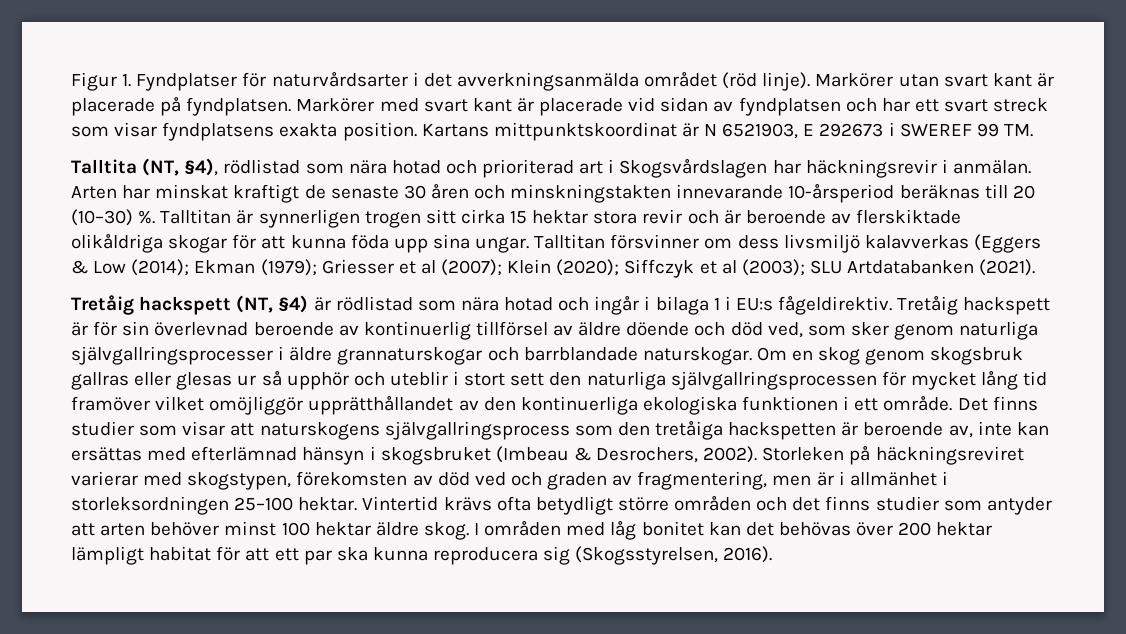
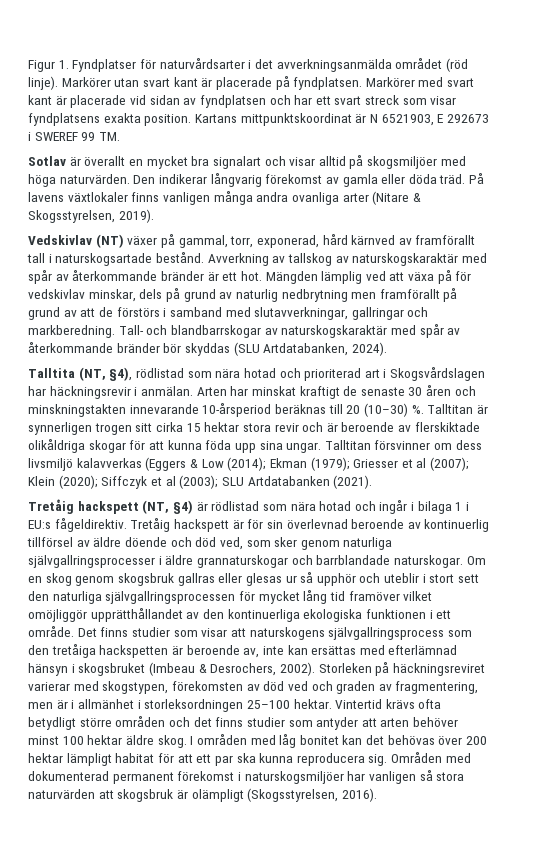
(1033, 130) none -> [28,155,466,169] [28,173,485,187] [28,191,421,205] [28,209,154,223] [28,234,476,248] [27,252,487,266] [28,270,472,284] [28,288,458,302] [28,307,429,320] [28,324,461,338] [28,342,387,356] // Sotlav är överallt en mycket bra signalart och visar alltid på skogsmiljöer med höga naturvärden. Den indikerar långvarig förekomst av gamla eller döda träd. På lavens växtlokaler finns vanligen många andra ovanliga arter (Nitare & Skogsstyrelsen, 2019). // Vedskivlav (NT) växer på gammal, torr, exponerad, hård kärnved av framförallt tall i naturskogsartade bestånd. Avverkning av tallskog av naturskogskaraktär med spår av återkommande bränder är ett hot. Mängden lämplig ved att växa på för vedskivlav minskar, dels på grund av naturlig nedbrytning men framförallt på grund av att de förstörs i samband med slutavverkningar, gallringar och markberedning. Tall- och blandbarrskogar av naturskogskaraktär med spår av återkommande bränder bör skyddas (SLU Artdatabanken, 2024).
[543,546,571,565] sig -> [368,752,471,766] [28,770,465,784] [28,789,244,802] sig. Områden med dokumenterad permanent förekomst i naturskogsmiljöer har vanligen så stora naturvärden att skogsbruk är olämpligt

